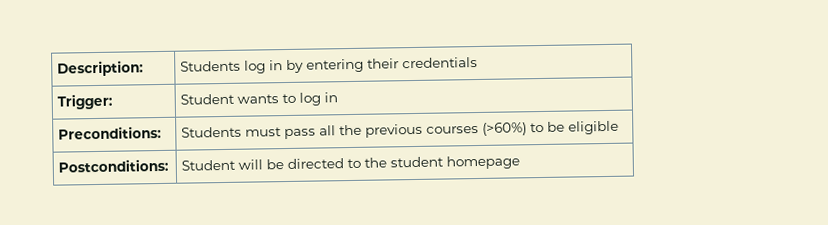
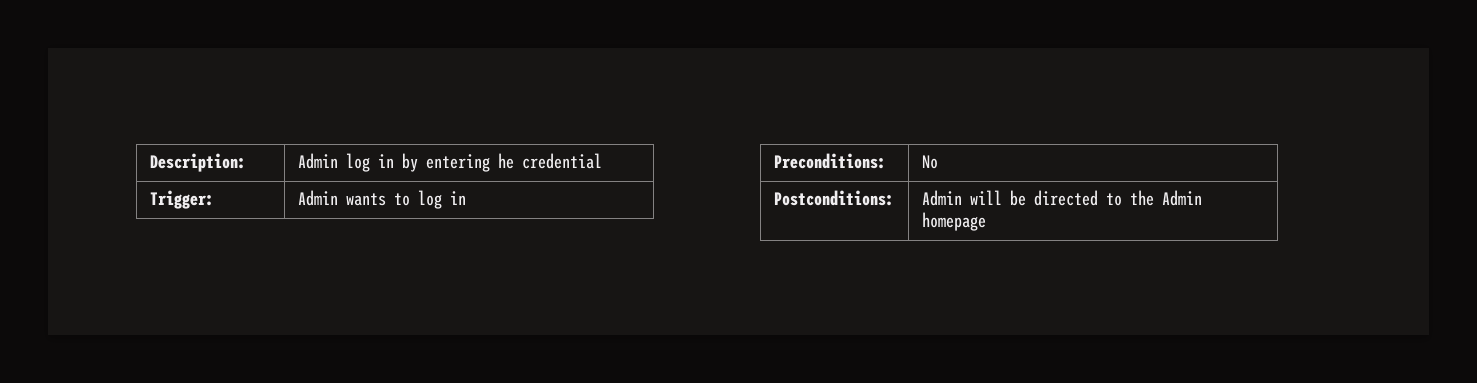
[180,60,242,72] Students -> [297,153,338,169] Admin
[367,56,479,69] their credentials -> [497,153,602,169] he credential
[180,93,236,105] Student -> [297,190,338,206] Admin
[181,120,620,140] Students must pass all the previous courses (>60%) to be eligible -> [921,155,938,169] No
[181,159,237,171] Student -> [921,190,962,206] Admin
[390,156,445,168] student -> [1161,190,1202,206] Admin

